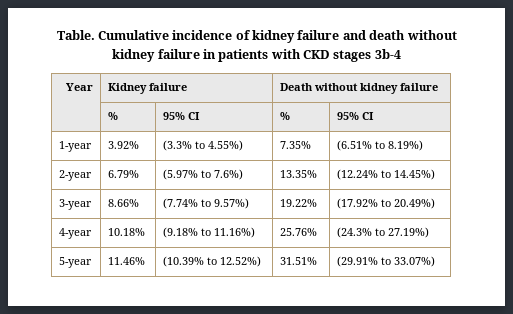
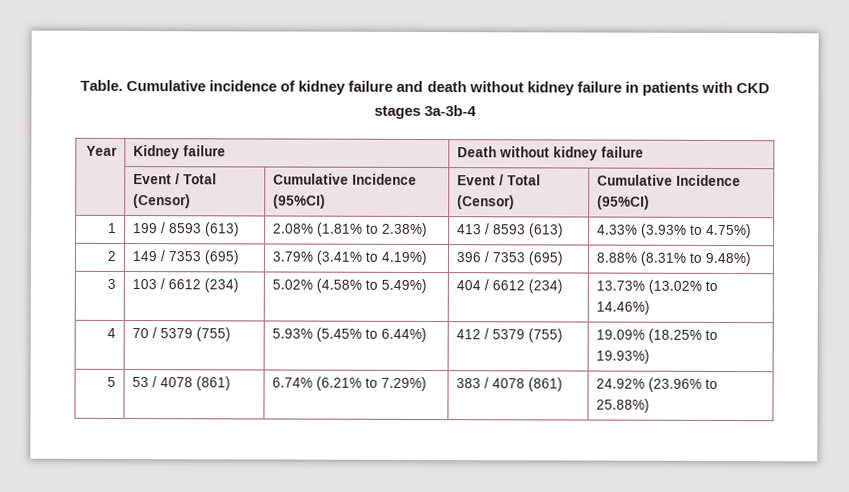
[374,49,401,59] 3b-4 -> [424,104,478,117] 3a-3b-4
[108,112,119,120] [163,112,201,120] [280,112,291,120] [337,112,375,120] [59,141,93,152] [108,141,140,149] [163,140,244,151] [280,141,312,149] [337,140,424,151] [59,170,93,181] [108,170,140,178] [163,169,244,180] [280,170,318,178] [337,169,436,180] [59,199,93,210] [108,199,140,207] [163,198,250,209] [280,199,318,207] [337,198,436,209] [59,228,93,239] [108,228,146,236] [163,227,256,238] [280,228,318,236] [337,227,430,238] [59,257,93,268] [108,257,146,265] [163,256,262,267] [280,257,318,265] [337,256,436,267] % | 95% CI | % | 95% CI // 1-year | 3.92% | (3.3% to 4.55%) | 7.35% | (6.51% to 8.19%) // 2-year | 6.79% | (5.97% to 7.6%) | 13.35% | (12.24% to 14.45%) // 3-year | 8.66% | (7.74% to 9.57%) | 19.22% | (17.92% to 20.49%) // 4-year | 10.18% | (9.18% to 11.16%) | 25.76% | (24.3% to 27.19%) // 5-year | 11.46% | (10.39% to 12.52%) | 31.51% | (29.91% to 33.07%) -> [133,173,218,185] [133,194,192,209] [273,173,418,185] [273,194,327,209] [457,174,542,186] [457,195,516,210] [597,174,742,187] [597,195,651,210] [107,222,117,233] [133,222,241,237] [273,222,429,238] [457,223,565,238] [597,223,753,239] [106,250,116,261] [132,250,240,265] [272,250,428,266] [456,251,564,266] [596,251,752,267] [106,278,116,289] [132,278,240,293] [272,278,428,294] [456,279,564,294] [596,279,719,294] [596,300,651,315] [106,327,116,338] [132,327,232,342] [272,327,428,343] [456,328,564,343] [596,328,719,343] [596,349,651,364] [106,376,116,387] [132,376,232,391] [272,376,428,392] [456,377,564,392] [596,377,719,392] [596,398,651,413] Event / Total (Censor) | Cumulative Incidence (95%CI) | Event / Total (Censor) | Cumulative Incidence (95%CI) // 1 | 199 / 8593 (613) | 2.08% (1.81% to 2.38%) | 413 / 8593 (613) | 4.33% (3.93% to 4.75%) // 2 | 149 / 7353 (695) | 3.79% (3.41% to 4.19%) | 396 / 7353 (695) | 8.88% (8.31% to 9.48%) // 3 | 103 / 6612 (234) | 5.02% (4.58% to 5.49%) | 404 / 6612 (234) | 13.73% (13.02% to 14.46%) // 4 | 70 / 5379 (755) | 5.93% (5.45% to 6.44%) | 412 / 5379 (755) | 19.09% (18.25% to 19.93%) // 5 | 53 / 4078 (861) | 6.74% (6.21% to 7.29%) | 383 / 4078 (861) | 24.92% (23.96% to 25.88%)

